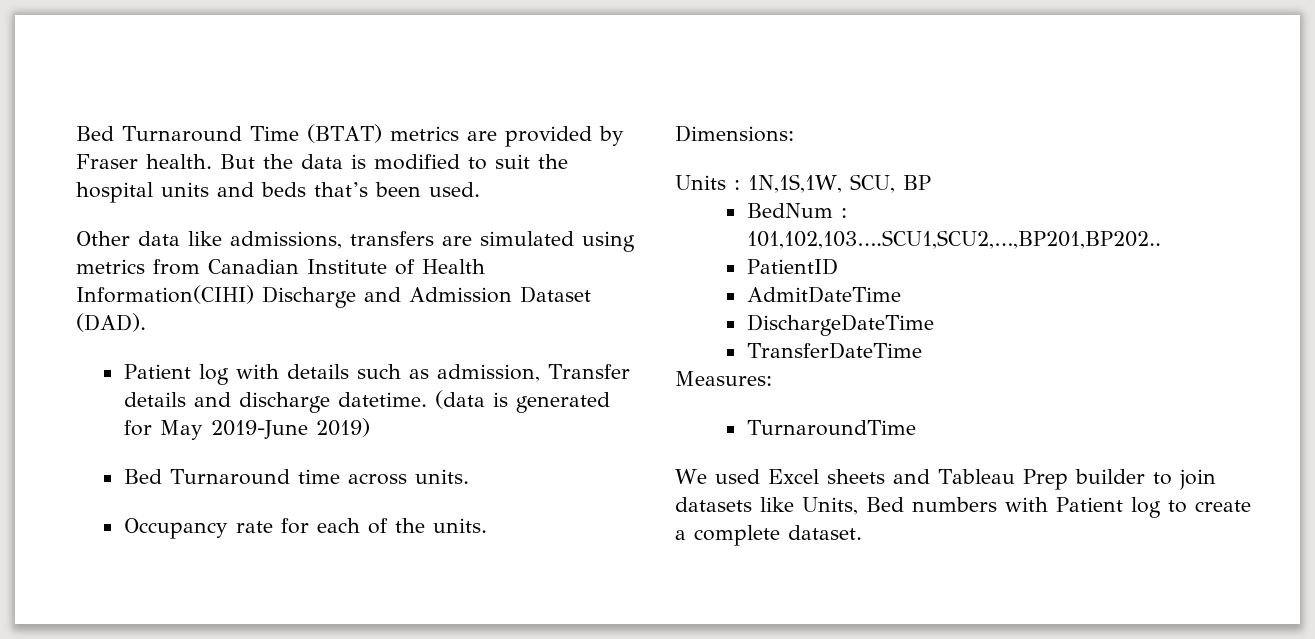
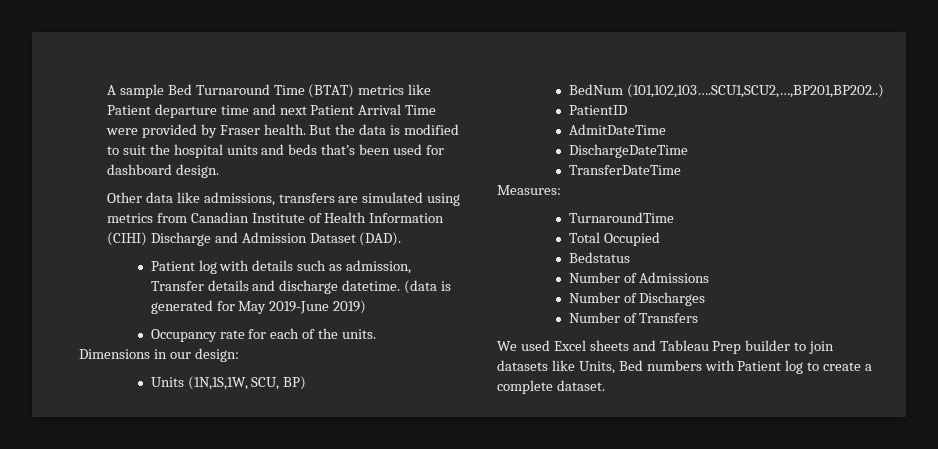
(76, 133) none -> [106,84,164,98] A sample
[467,131,498,141] are -> [408,84,432,95] [106,104,437,118] [105,128,138,135] like Patient departure time and next Patient Arrival Time were
[429,182,481,197] used. -> [393,144,444,155] [106,164,219,178] used for dashboard design.
[76,285,255,304] Information(CIHI) -> [369,213,445,223] [106,232,147,246] Information (CIHI)
[123,469,469,485] // Bed Turnaround time across units. -> (367, 307) none
[675,125,794,142] [675,174,931,193] Dimensions: // Units : 1N,1S,1W, SCU, BP -> [79,348,239,362] [150,376,307,390] Dimensions in our design: // Units (1N,1S,1W, SCU, BP)
[840,208,847,218] [746,230,1161,249] : 101,102,103….SCU1,SCU2,…,BP201,BP202.. -> [626,84,884,98] (101,102,103….SCU1,SCU2,…,BP201,BP202..)
(916, 428) none -> [568,232,660,246] [568,252,630,263] [568,272,710,283] [568,292,706,306] [568,312,699,323] // Total Occupied // Bedstatus // Number of Admissions // Number of Discharges // Number of Transfers

